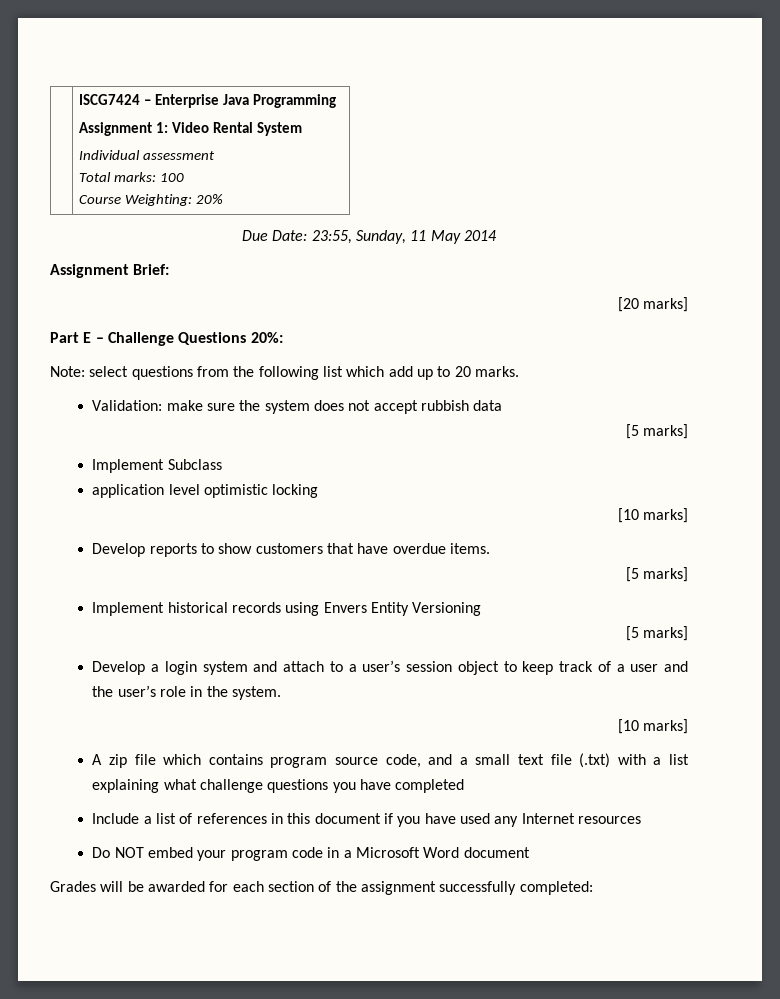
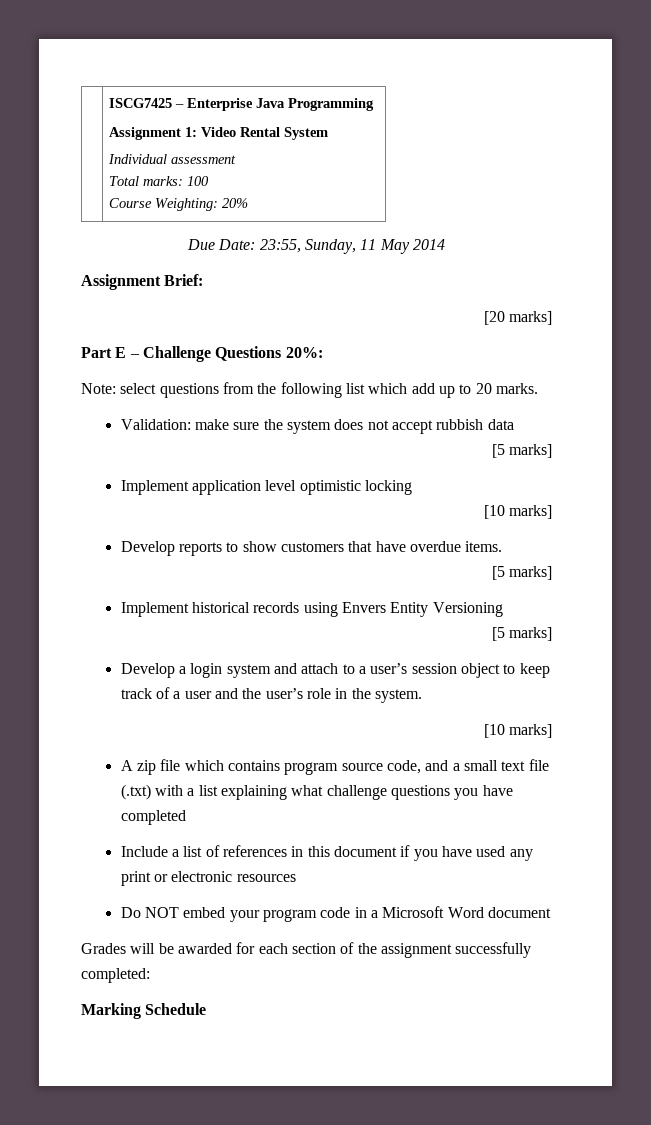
[79,94,141,105] | ISCG7424 -> [108,98,172,108] | ISCG7425
[167,459,222,470] Subclass // -> (189, 487) none
[521,813,575,824] Internet -> [120,871,233,886] print or electronic
(593, 888) none -> [81,1003,207,1019] // Marking Schedule

